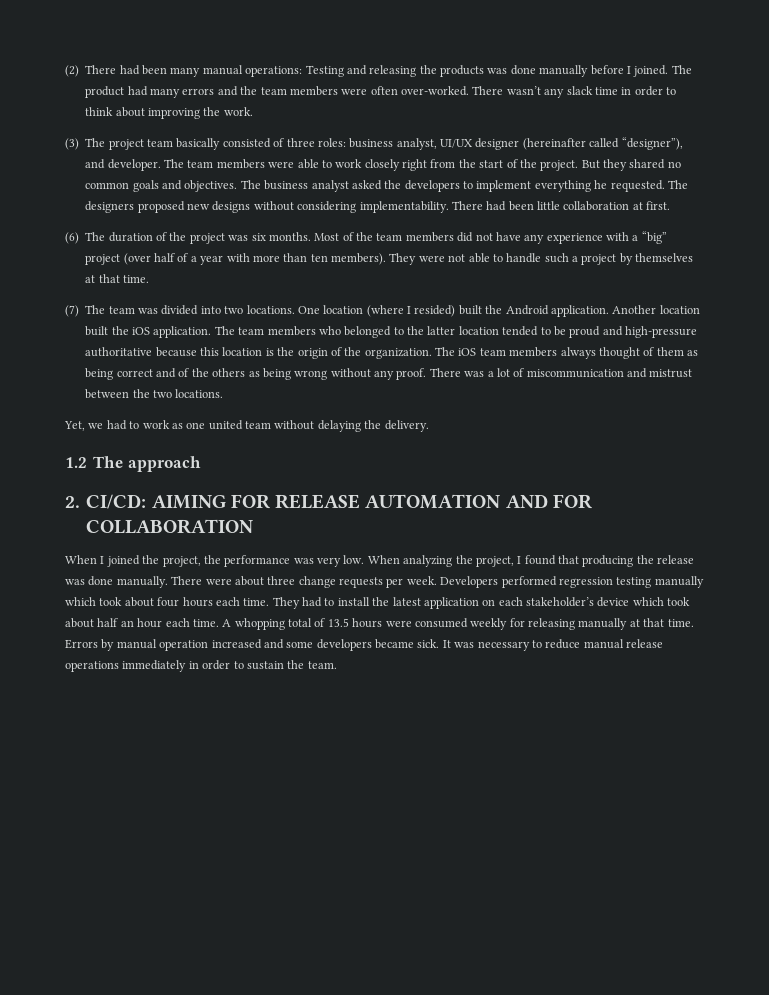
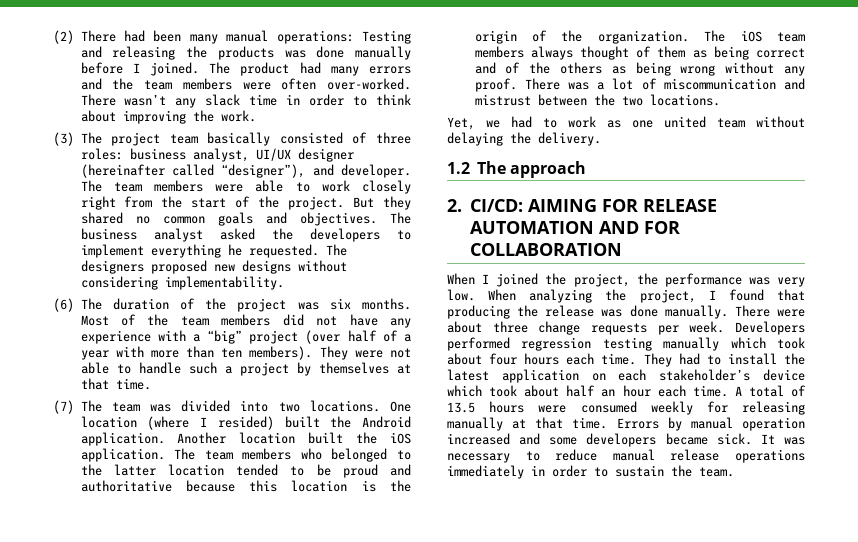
[451,201,671,211] There had been little collaboration at first. -> (284, 283) none
[625,326,697,338] high-pressure -> (412, 470) none
[234,618,285,630] whopping -> (742, 391) none

